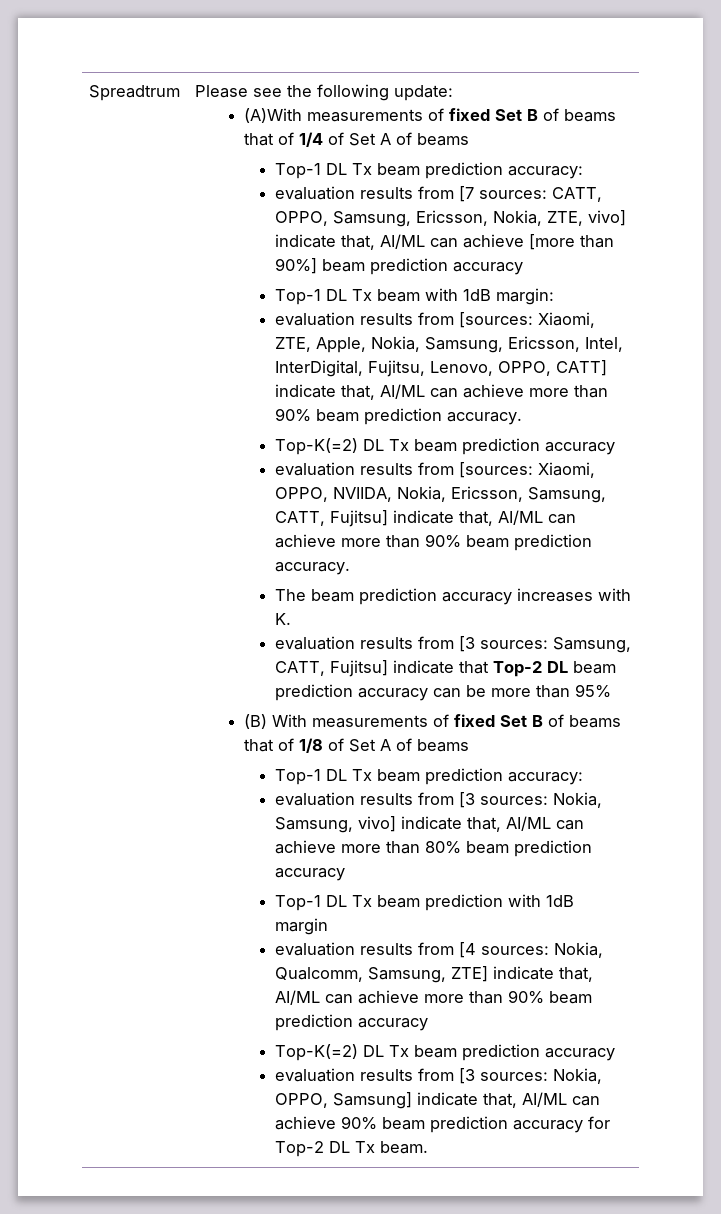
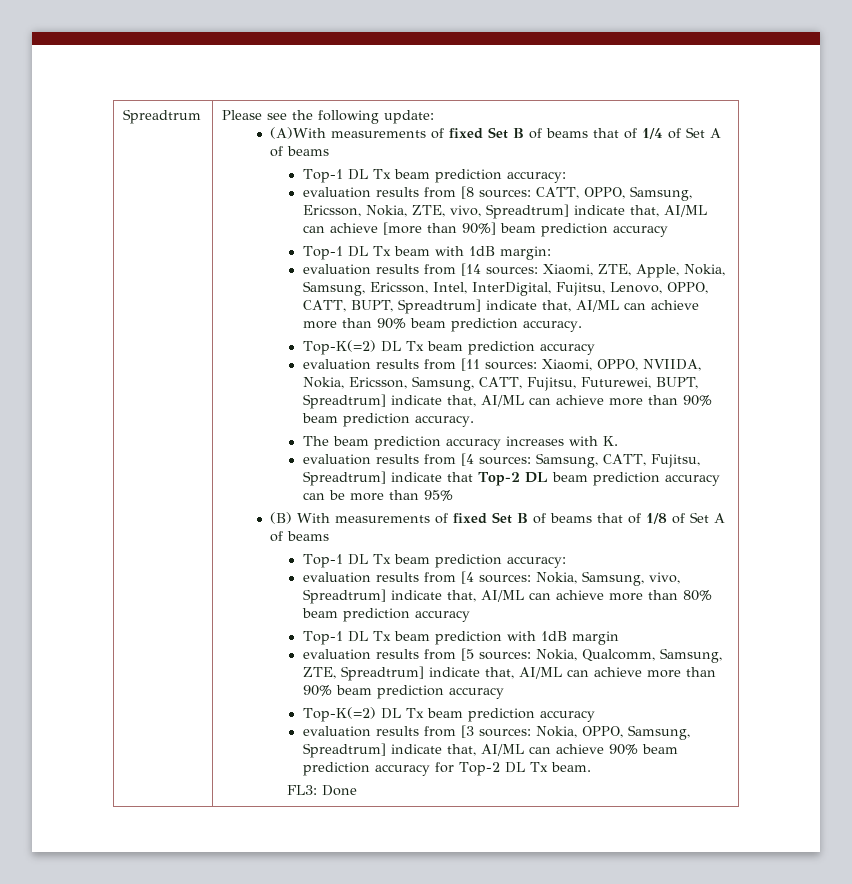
[459,186,475,202] [7 -> [460,186,474,199] [8
[588,210,627,226] vivo] -> [449,204,569,219] vivo, Spreadtrum]
[459,312,534,328] [sources: -> [460,263,538,276] [14 sources:
[556,360,608,376] CATT] -> [302,299,482,314] CATT, BUPT, Spreadtrum]
[459,462,534,478] [sources: -> [460,358,537,371] [11 sources:
[330,510,389,527] Fujitsu] -> [526,377,699,391] [302,394,386,409] Fujitsu, Futurewei, BUPT, Spreadtrum]
[459,636,476,652] [3 -> [460,453,474,466] [4
[330,660,389,677] Fujitsu] -> [650,454,700,468] [302,471,386,486] Fujitsu, Spreadtrum]
[459,792,476,808] [3 -> [460,571,474,584] [4
[358,816,397,832] vivo] -> [648,572,680,584] [302,589,386,604] vivo, Spreadtrum]
[459,942,477,958] [4 -> [460,648,474,661] [5
[451,966,489,982] ZTE] -> [302,666,424,681] ZTE, Spreadtrum]
[333,1092,413,1109] Samsung] -> [627,725,690,740] [302,743,386,758] Samsung, Spreadtrum]
(429, 1147) none -> [286,785,357,796] // FL3: Done

